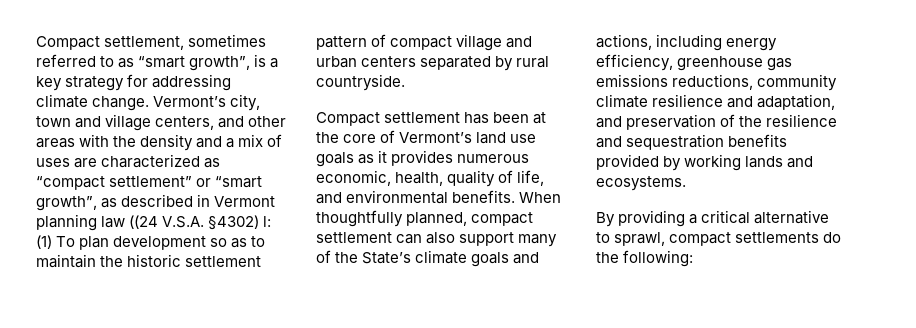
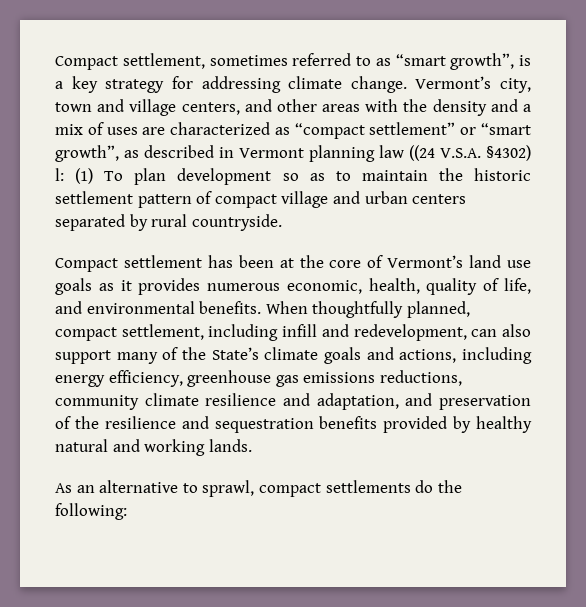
[316,232,392,243] settlement -> [121,324,467,341] settlement, including infill and redevelopment,
[684,154,814,171] [596,176,686,191] [596,210,751,227] working lands and ecosystems. // By providing a critical -> [476,416,532,433] [55,439,252,456] [55,483,95,493] healthy natural and working lands. // As an

